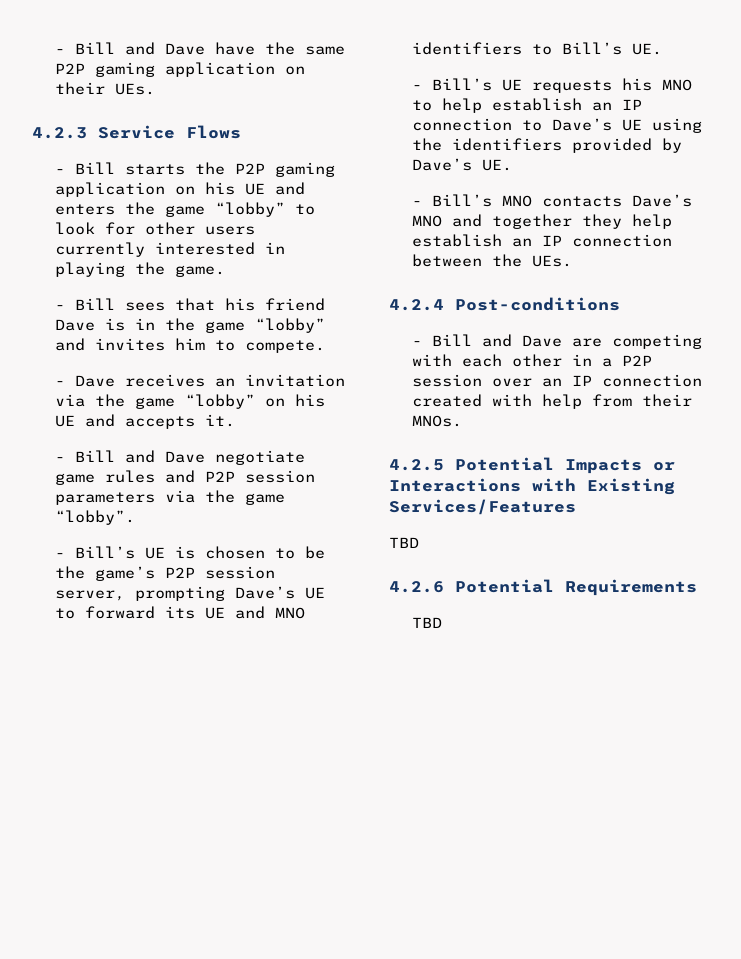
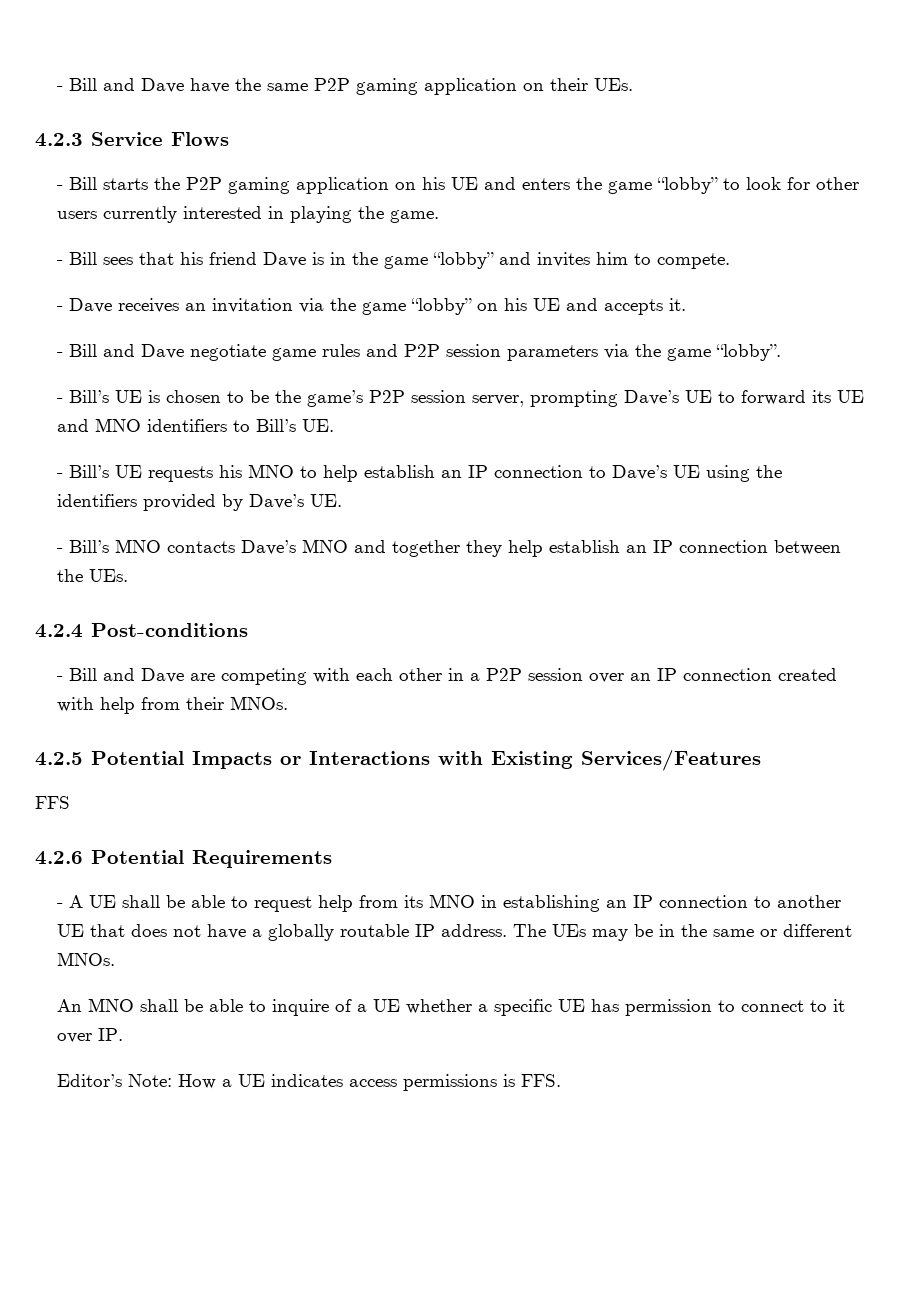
[389,537,419,548] TBD -> [35,796,70,809] FFS
[412,617,443,628] TBD -> [56,894,841,912] [56,924,852,941] [56,952,115,966] [56,998,845,1016] [56,1028,123,1043] [56,1074,561,1091] - A UE shall be able to request help from its MNO in establishing an IP connection to another UE that does not have a globally routable IP address. The UEs may be in the same or different MNOs. // An MNO shall be able to inquire of a UE whether a specific UE has permission to connect to it over IP. // Editor’s Note: How a UE indicates access permissions is FFS.

